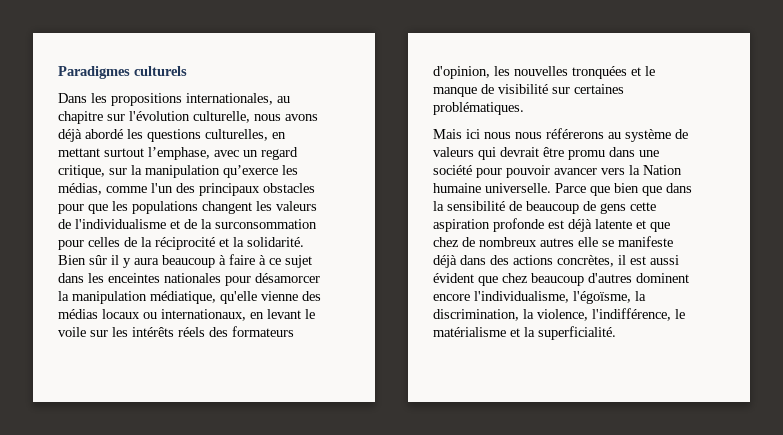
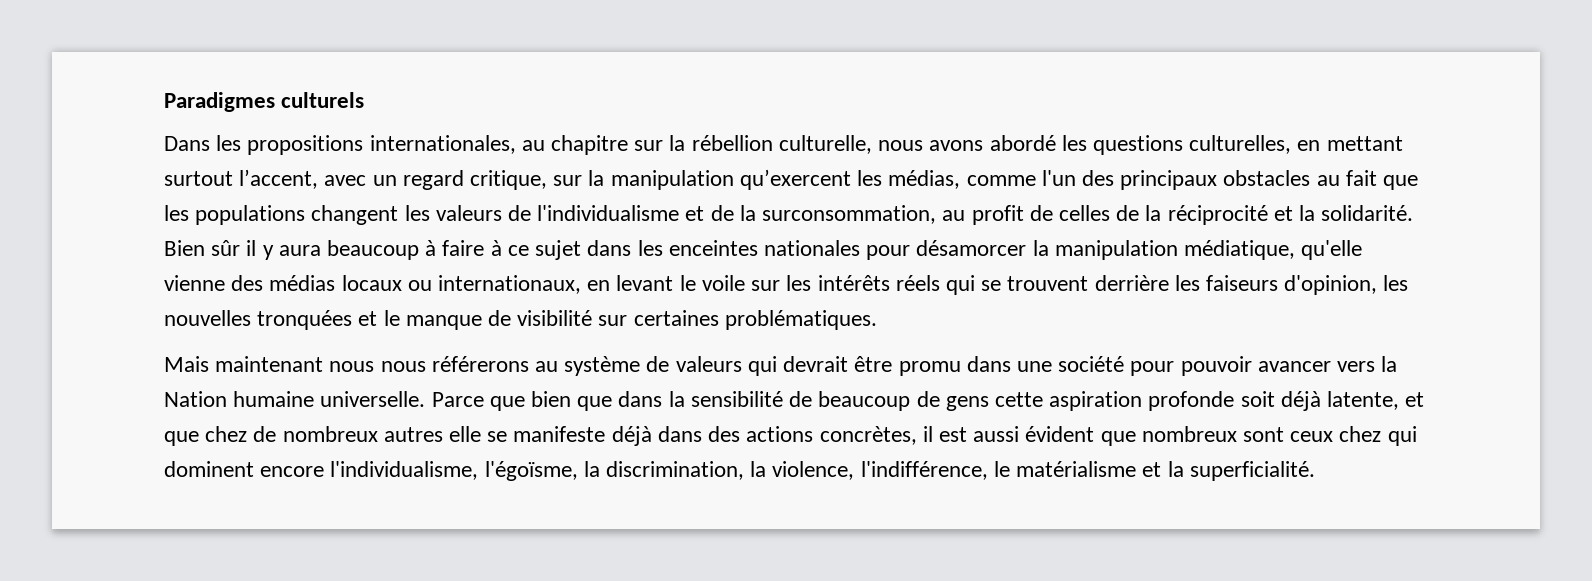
[129,111,190,121] l'évolution -> [669,135,773,151] la rébellion
[58,129,82,142] déjà -> (984, 145) none
[148,147,210,160] l’emphase, -> [239,169,319,189] l’accent,
[223,165,278,178] qu’exerce -> [739,169,851,190] qu’exercent
[58,204,84,214] pour -> [1316,170,1377,186] au fait
[215,219,317,229] [58,240,84,250] surconsommation pour -> [762,205,1053,225] surconsommation, au profit de
[209,326,294,337] des formateurs -> [945,275,1278,295] qui se trouvent derrière les faiseurs
[466,129,480,139] ici -> [215,356,324,372] maintenant
[548,219,632,232] est déjà latente -> [1240,391,1399,411] soit déjà latente,
[502,273,632,286] chez beaucoup d'autres -> [1141,426,1417,446] nombreux sont ceux chez qui

